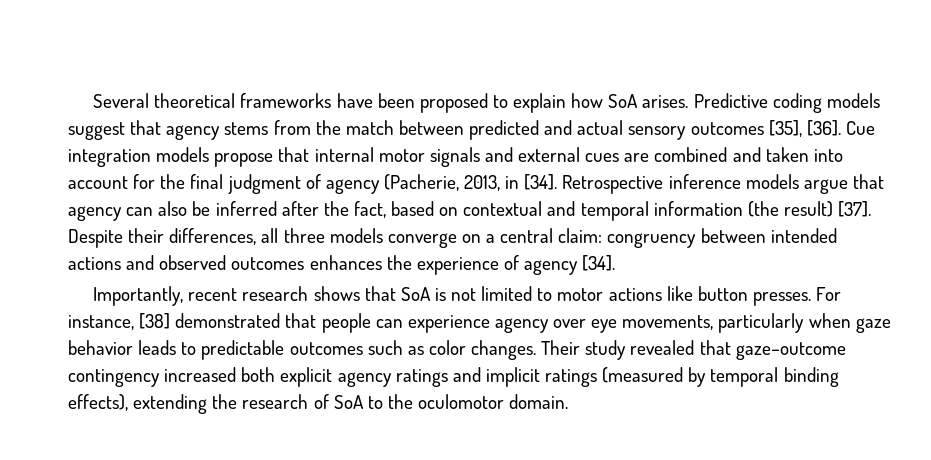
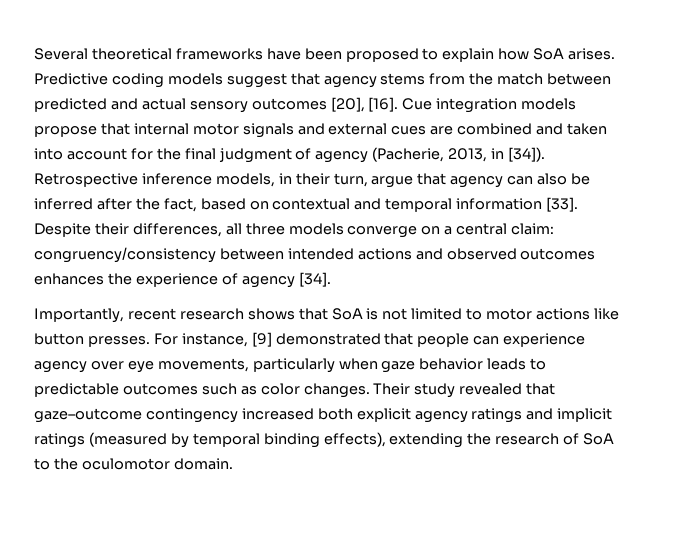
[768,120,841,137] [35], [36]. -> [330,97,399,112] [20], [16].
[524,174,558,190] [34]. -> [508,147,546,162] [34]).
[745,174,799,189] models -> [215,173,368,187] models, in their turn,
[747,201,872,217] (the result) [37]. -> [546,197,579,212] [33].
[607,233,697,248] congruency -> [34,247,216,263] congruency/consistency
[139,313,171,329] [38] -> [251,332,272,347] [9]

